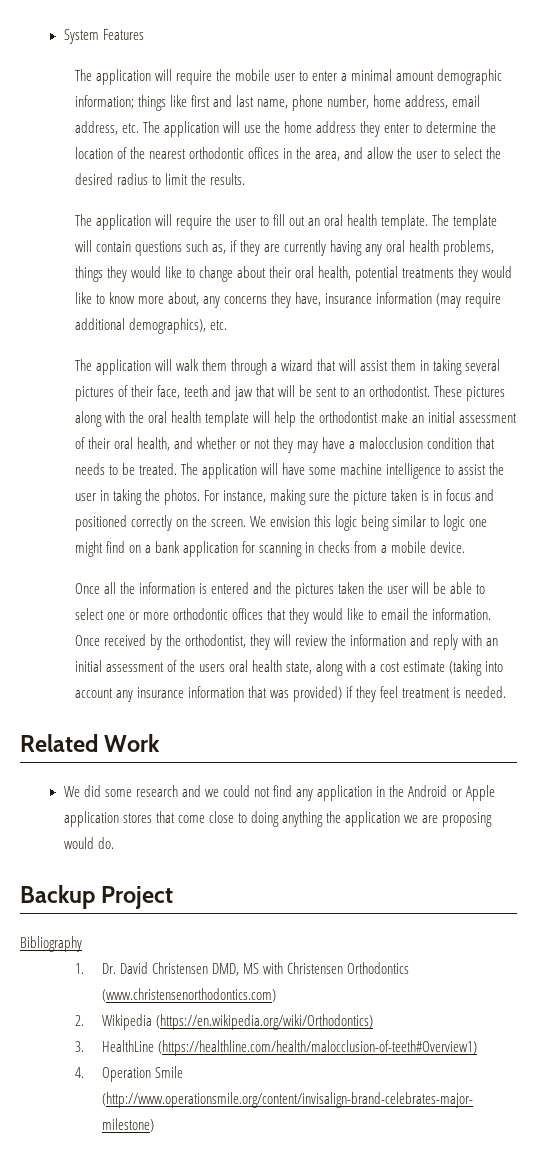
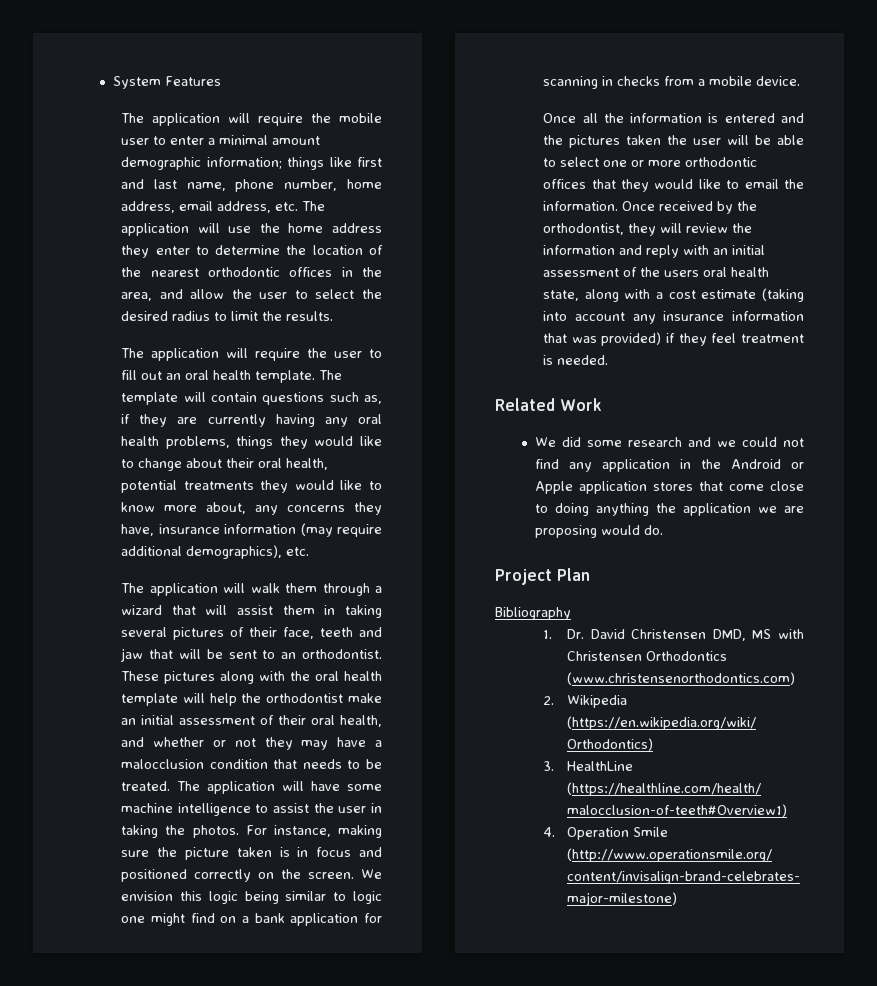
[20,885,95,909] Backup -> (664, 530) none
(174, 897) none -> [557,568,590,581] Plan

